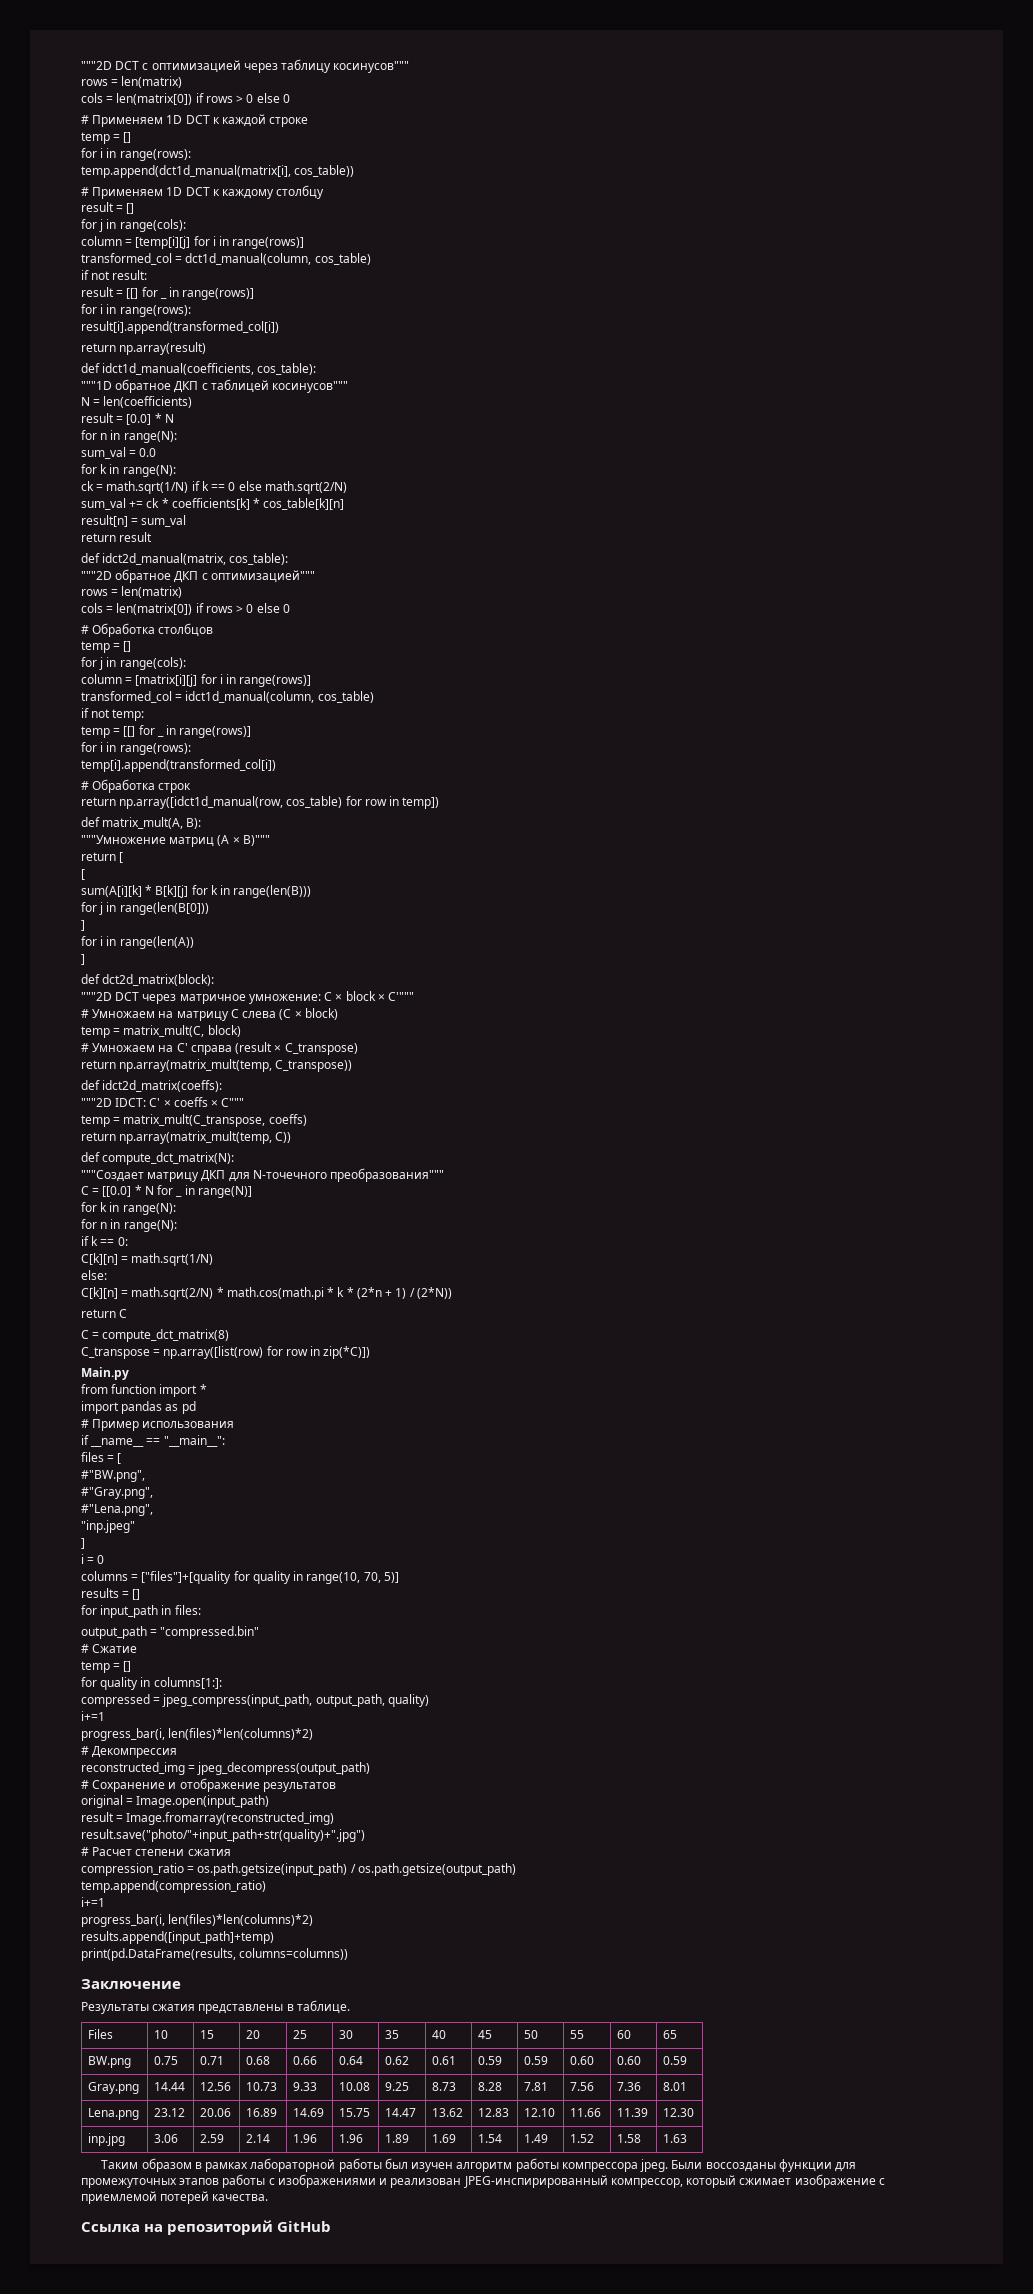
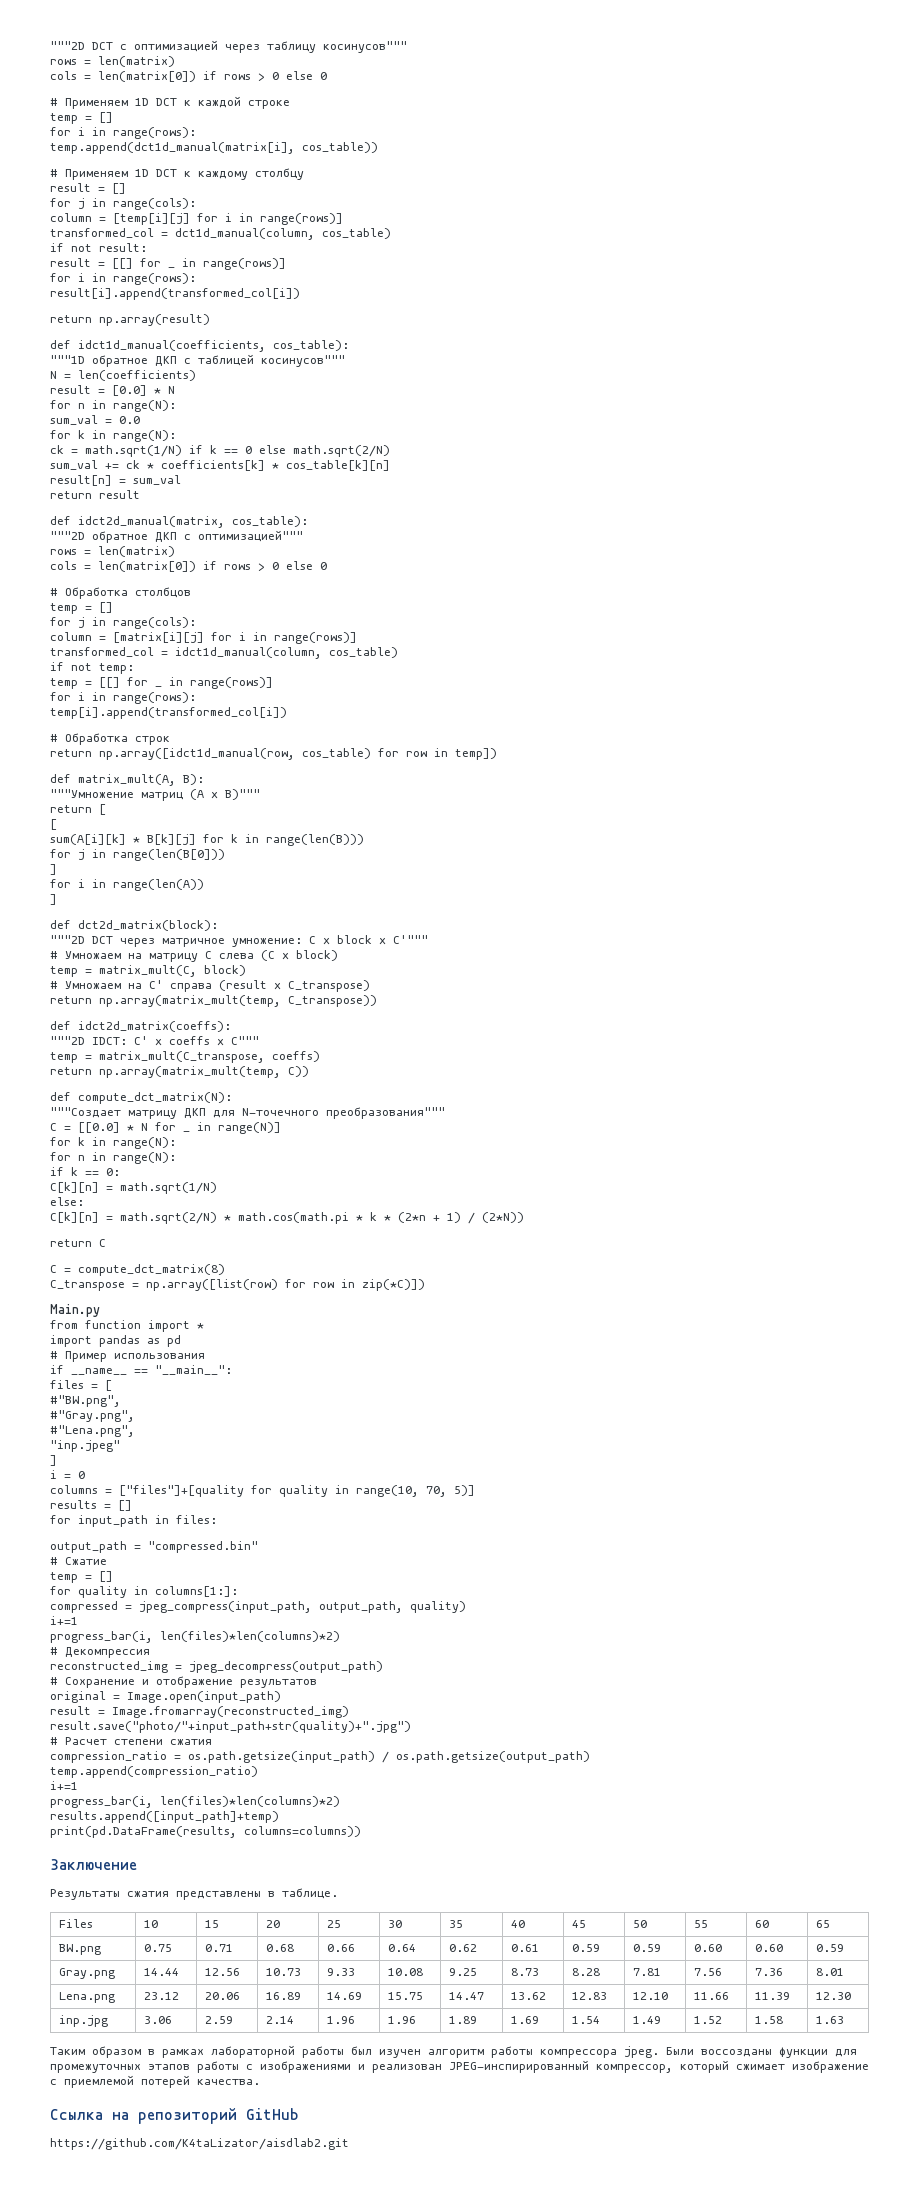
(332, 2226) none -> [50,2138,349,2150] // https://github.com/K4taLizator/aisdlab2.git

